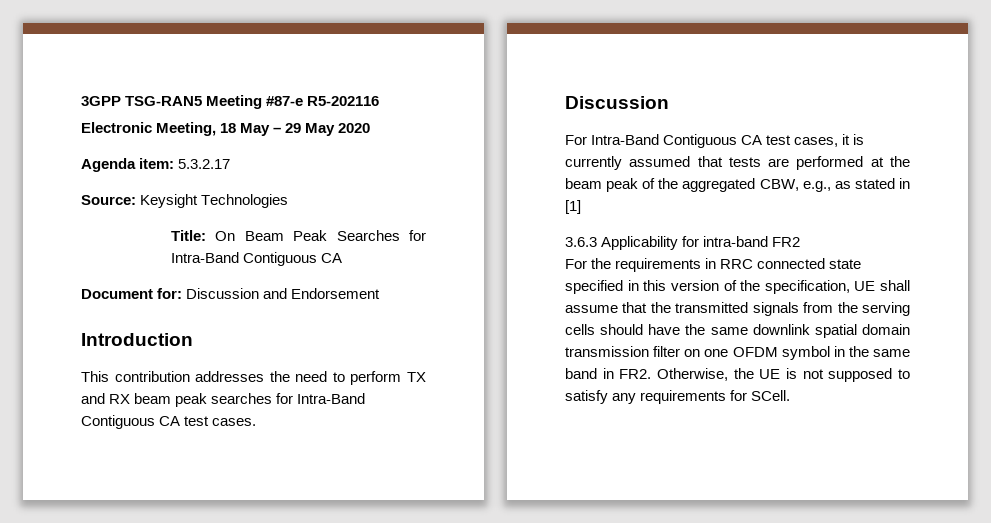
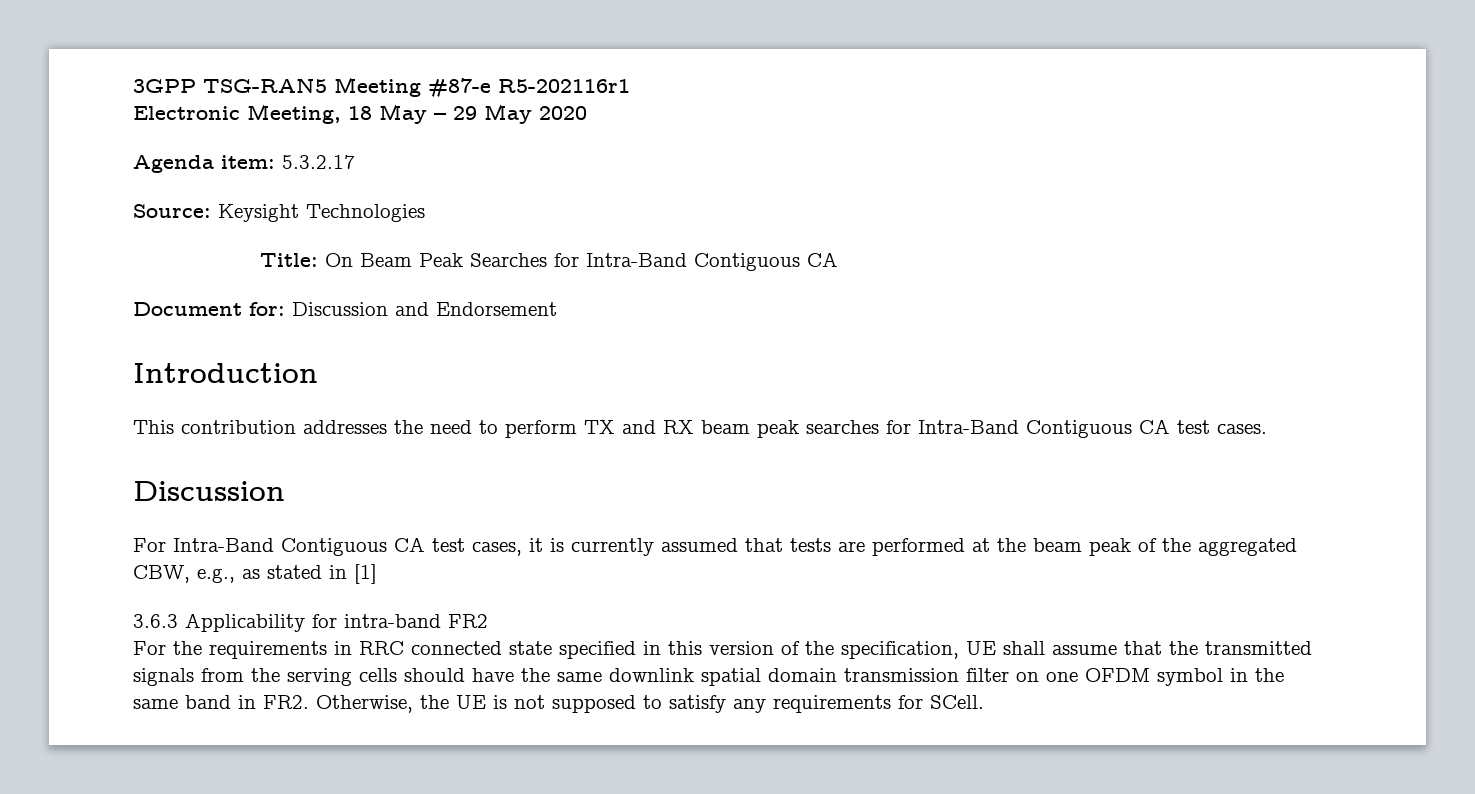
[307,96,380,106] R5-202116 -> [498,79,630,93] R5-202116r1

